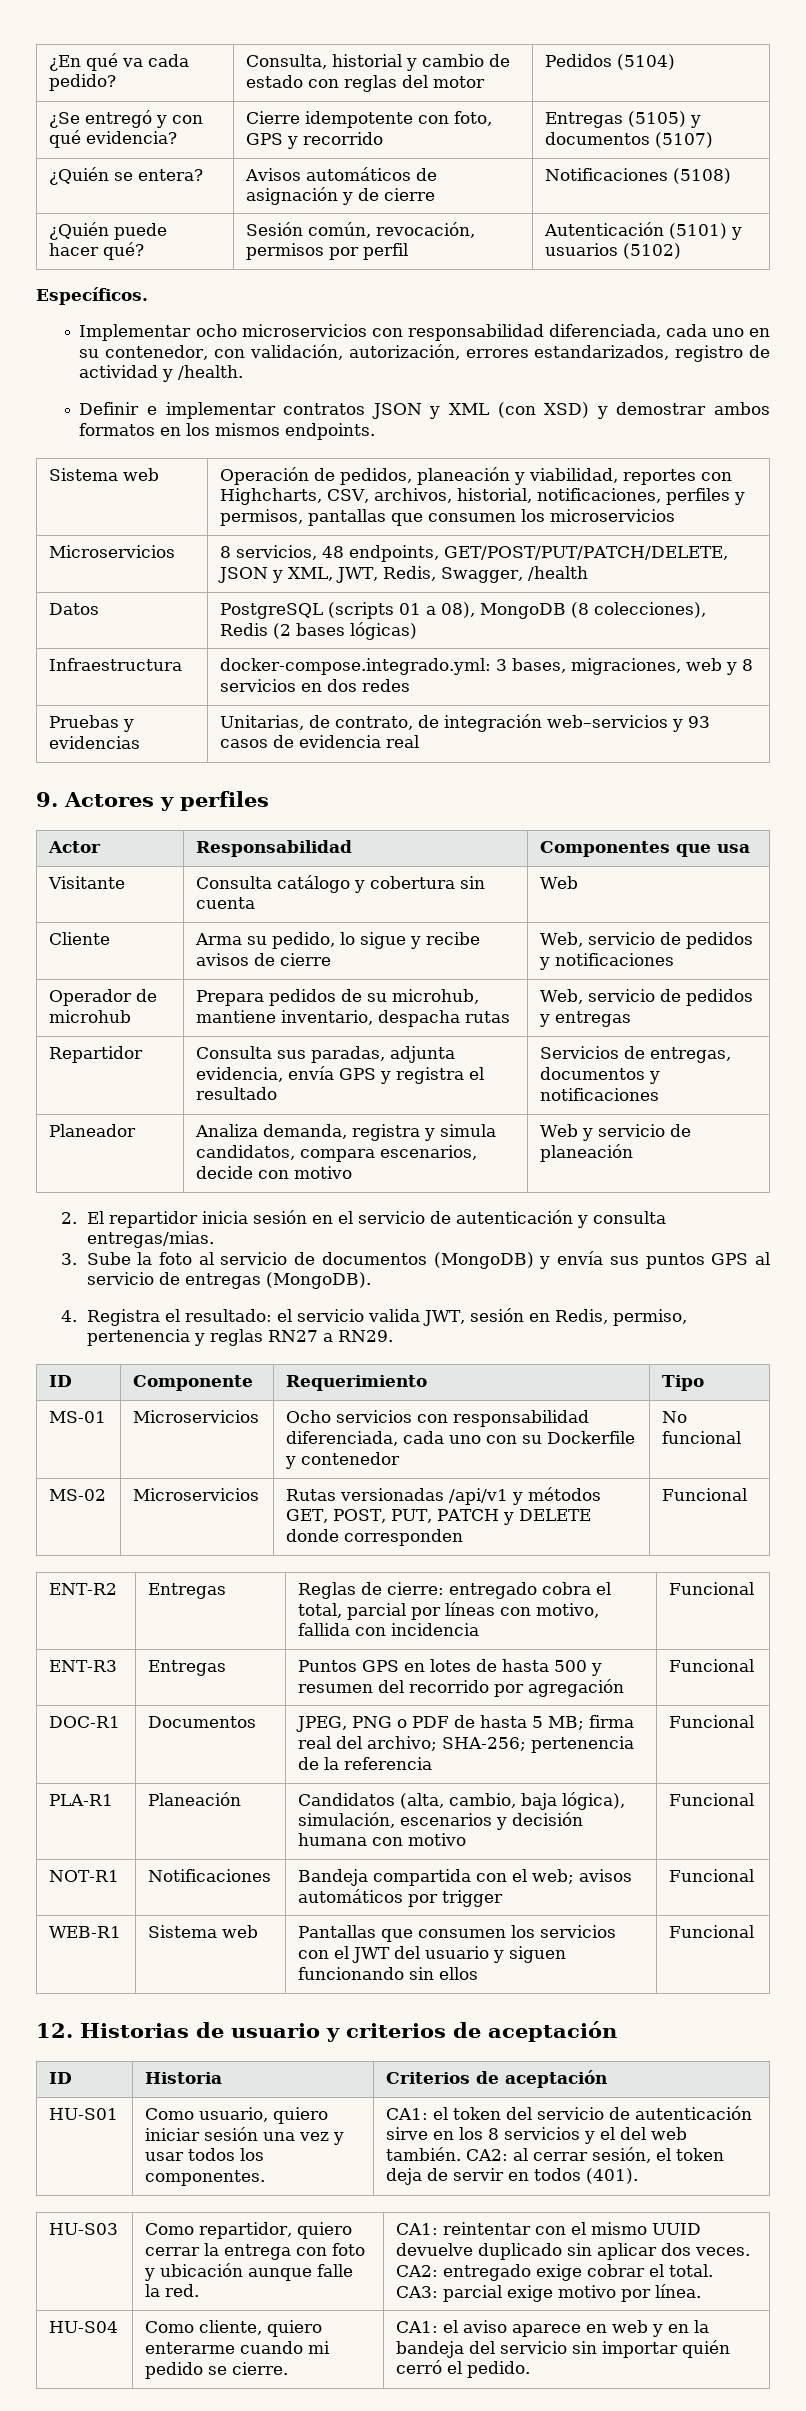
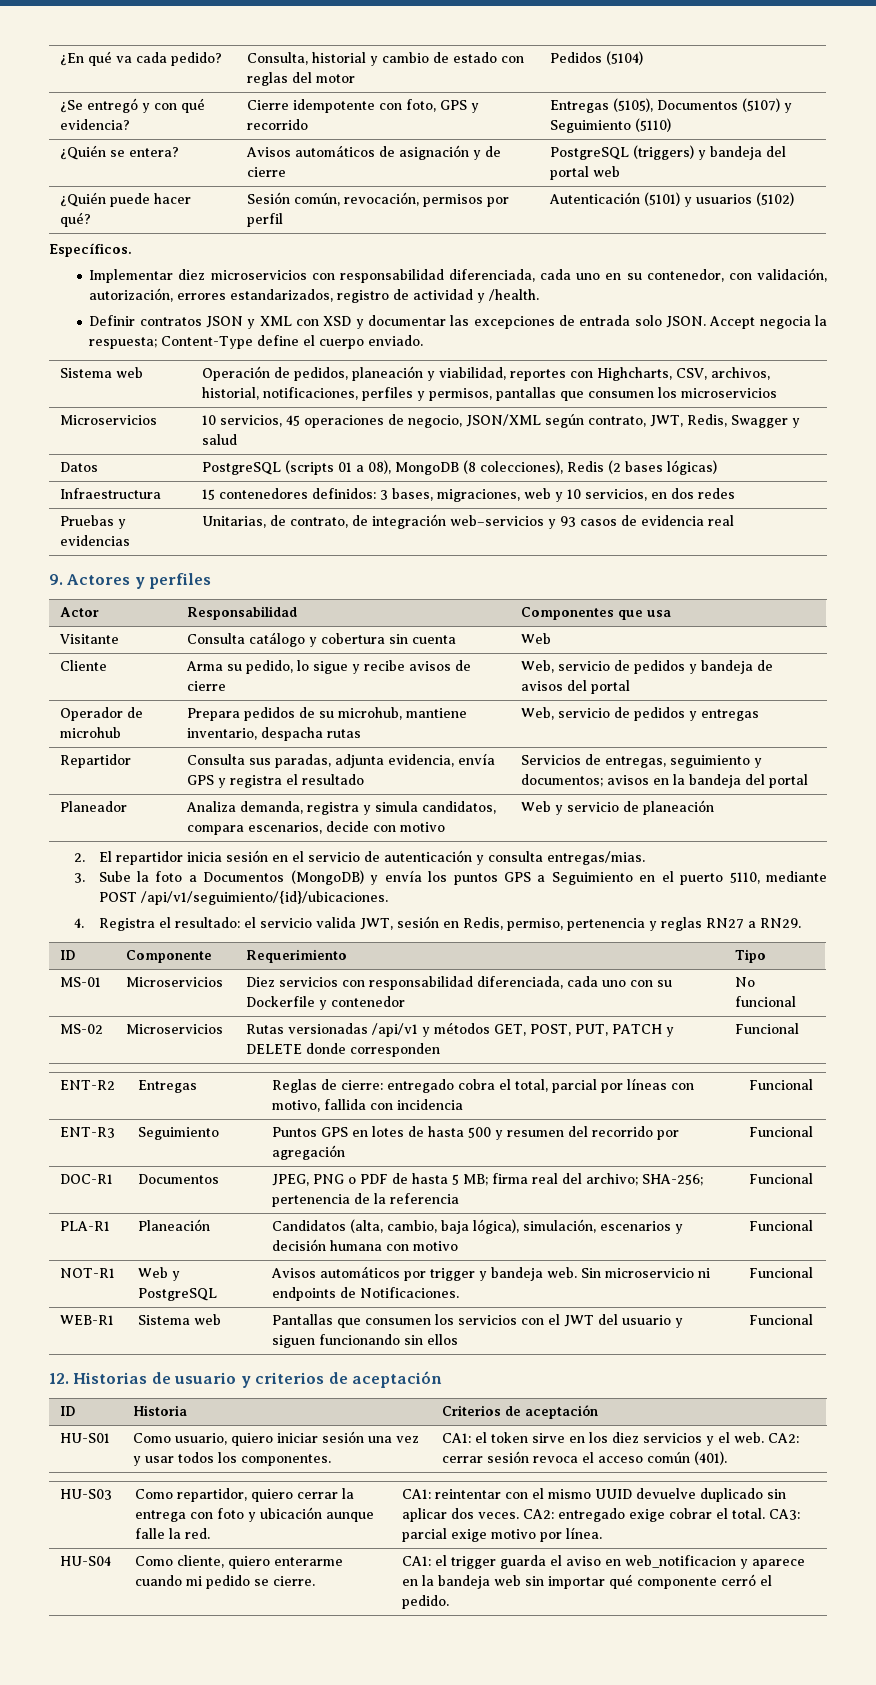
[628,111,702,128] [545,132,714,148] (5105) y documentos (5107) -> [613,98,793,113] [550,118,672,133] (5105), Documentos (5107) y Seguimiento (5110)
[545,168,732,184] Notificaciones (5108) -> [550,145,787,160] [550,166,621,180] PostgreSQL (triggers) y bandeja del portal web
[195,324,237,337] ocho -> [178,269,206,280] diez
[147,402,276,419] e implementar -> (136, 320) none
[497,402,770,419] [79,423,376,440] (con XSD) y demostrar ambos formatos en los mismos endpoints. -> [295,315,828,329] [89,335,424,349] con XSD y documentar las excepciones de entrada solo JSON. Accept negocia la respuesta; Content-Type define el cuerpo enviado.
[220,545,729,562] [218,566,589,583] 8 servicios, 48 endpoints, GET/POST/PUT/PATCH/DELETE, JSON y XML, JWT, Redis, Swagger, /health -> [202,414,801,428] [202,434,238,445] 10 servicios, 45 operaciones de negocio, JSON/XML según contrato, JWT, Redis, Swagger y salud
[220,658,492,675] docker-compose.integrado.yml: -> [202,488,377,500] 15 contenedores definidos:
[742,659,754,671] [220,679,297,692] 8 servicios -> [567,489,648,501] 10 servicios,
[555,953,675,966] notificaciones -> [701,660,774,674] [521,680,631,694] bandeja de avisos del portal
[540,1067,661,1084] [540,1088,660,1101] documentos y notificaciones -> [670,755,763,768] [521,774,809,788] seguimiento y documentos; avisos en la bandeja del portal
[198,1252,427,1265] al servicio de documentos -> [188,872,285,882] a Documentos
[609,1256,639,1265] sus -> [428,871,448,882] los
[755,1252,771,1265] [86,1272,371,1289] al servicio de entregas (MongoDB). -> [537,871,828,885] [98,891,388,905] a Seguimiento en el puerto 5110, mediante POST /api/v1/seguimiento/{id}/ubicaciones.
[286,1410,332,1423] Ocho -> [246,977,276,987] Diez
[148,1660,227,1676] Entregas -> [138,1127,220,1140] Seguimiento
[148,1869,272,1882] [298,1869,633,1886] [298,1889,504,1907] Notificaciones | Bandeja compartida con el web; avisos automáticos por trigger -> [138,1267,181,1281] [138,1288,218,1301] [271,1266,711,1281] [272,1287,460,1301] Web y PostgreSQL | Avisos automáticos por trigger y bandeja web. Sin microservicio ni endpoints de Notificaciones.
[506,2106,753,2120] del servicio de autenticación -> (529, 1437) none
[488,2128,500,2140] 8 -> [612,1432,640,1443] diez
[620,2127,688,2140] [386,2147,725,2163] [386,2168,582,2185] del web también. CA2: al cerrar sesión, el token deja de servir en todos -> [734,1432,800,1443] [442,1451,691,1463] web. CA2: cerrar sesión revoca el acceso común
[463,2320,710,2337] [396,2340,731,2358] aviso aparece en web y en la bandeja del servicio sin importar quién -> [451,1555,806,1569] [402,1574,718,1589] trigger guarda el aviso en web_notificacion y aparece en la bandeja web sin importar qué componente

